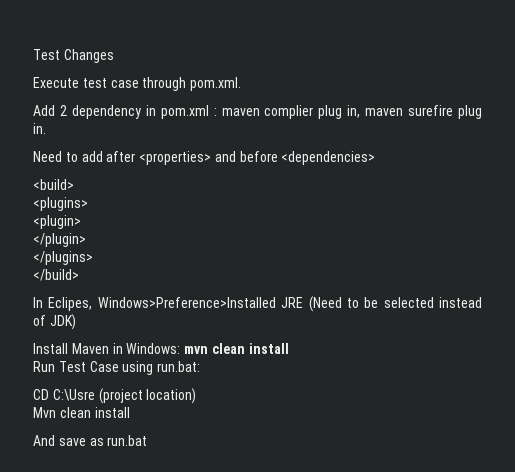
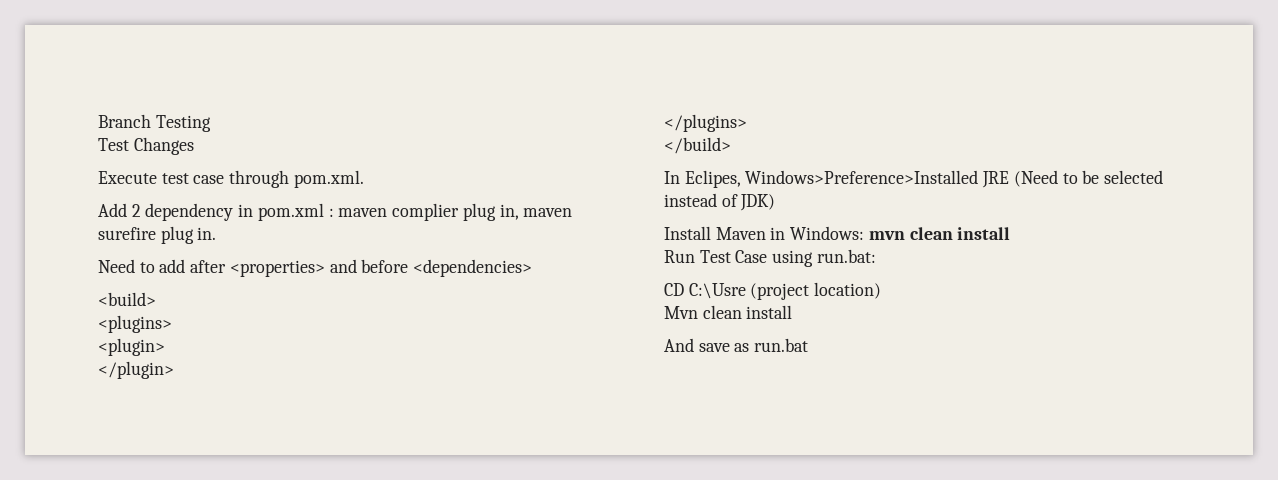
(33, 54) none -> [98,114,211,132] Branch Testing //

